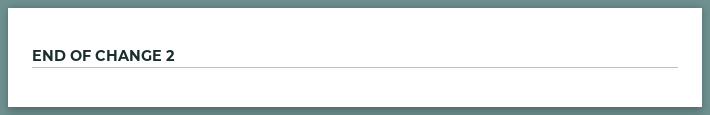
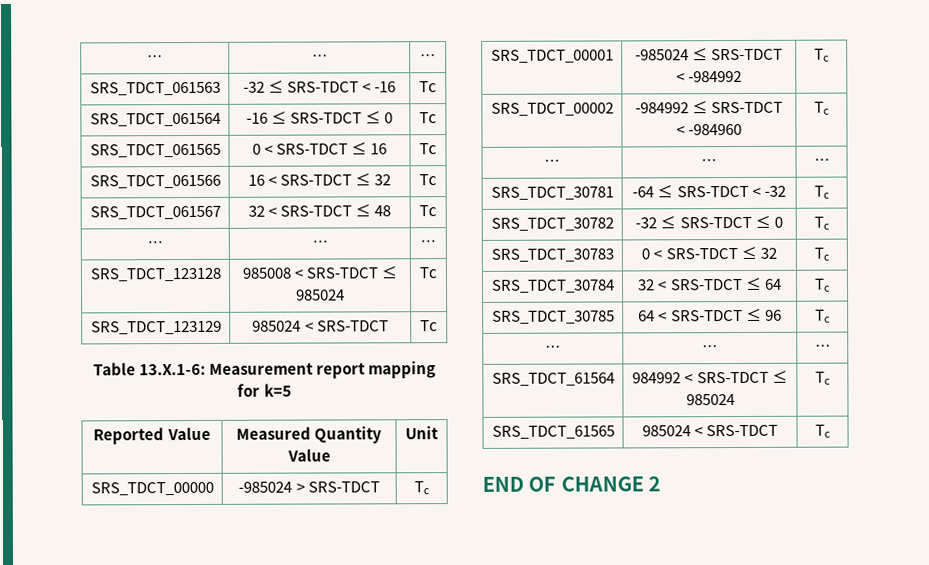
(32, 55) none -> [147,55,163,63] [311,54,328,62] [420,54,436,62] [89,81,221,96] [242,80,397,93] [419,81,437,93] [89,112,221,127] [245,111,394,124] [419,112,437,124] [89,143,221,158] [251,142,388,155] [419,143,437,155] [89,174,221,189] [247,173,392,186] [419,174,437,186] [89,205,221,220] [247,204,392,217] [419,205,437,217] [147,241,163,249] [311,240,328,248] [420,240,436,248] [89,267,221,282] [241,266,398,279] [296,289,345,301] [419,267,437,279] [90,320,222,335] [252,320,389,332] [420,320,438,332] [92,361,437,379] [237,383,292,397] [93,426,211,445] [235,426,383,444] [286,448,331,462] [405,426,439,440] [90,481,214,496] [238,481,380,493] [414,481,430,495] [490,49,614,63] [634,48,784,61] [675,70,743,83] [814,48,830,62] [490,102,614,116] [634,101,784,114] [675,123,743,136] [814,101,830,115] [544,159,560,167] [701,159,717,167] [813,158,830,166] [490,186,614,200] [632,185,786,198] [814,185,830,199] [490,217,614,231] [635,215,783,229] [814,216,830,230] [490,248,614,262] [641,246,777,260] [814,247,830,261] [490,279,615,293] [637,277,782,291] [814,278,831,292] [491,310,615,324] [638,308,782,322] [815,309,831,323] [545,345,561,353] [702,345,718,353] [814,344,831,352] [491,372,615,386] [632,370,788,384] [685,394,735,406] [815,371,831,385] [491,425,615,439] [641,424,779,437] [815,424,831,438] … | … | … // SRS_TDCT_061563 | -32 ≤ SRS-TDCT < -16 | Tc // SRS_TDCT_061564 | -16 ≤ SRS-TDCT ≤ 0 | Tc // SRS_TDCT_061565 | 0 < SRS-TDCT ≤ 16 | Tc // SRS_TDCT_061566 | 16 < SRS-TDCT ≤ 32 | Tc // SRS_TDCT_061567 | 32 < SRS-TDCT ≤ 48 | Tc // … | … | … // SRS_TDCT_123128 | 985008 < SRS-TDCT ≤ 985024 | Tc // SRS_TDCT_123129 | 985024 < SRS-TDCT | Tc // Table 13.X.1-6: Measurement report mapping for k=5 // Reported Value | Measured Quantity Value | Unit // SRS_TDCT_00000 | -985024 > SRS-TDCT | Tc // SRS_TDCT_00001 | -985024 ≤ SRS-TDCT < -984992 | Tc // SRS_TDCT_00002 | -984992 ≤ SRS-TDCT < -984960 | Tc // … | … | … // SRS_TDCT_30781 | -64 ≤ SRS-TDCT < -32 | Tc // SRS_TDCT_30782 | -32 ≤ SRS-TDCT ≤ 0 | Tc // SRS_TDCT_30783 | 0 < SRS-TDCT ≤ 32 | Tc // SRS_TDCT_30784 | 32 < SRS-TDCT ≤ 64 | Tc // SRS_TDCT_30785 | 64 < SRS-TDCT ≤ 96 | Tc // … | … | … // SRS_TDCT_61564 | 984992 < SRS-TDCT ≤ 985024 | Tc // SRS_TDCT_61565 | 985024 < SRS-TDCT | Tc //

